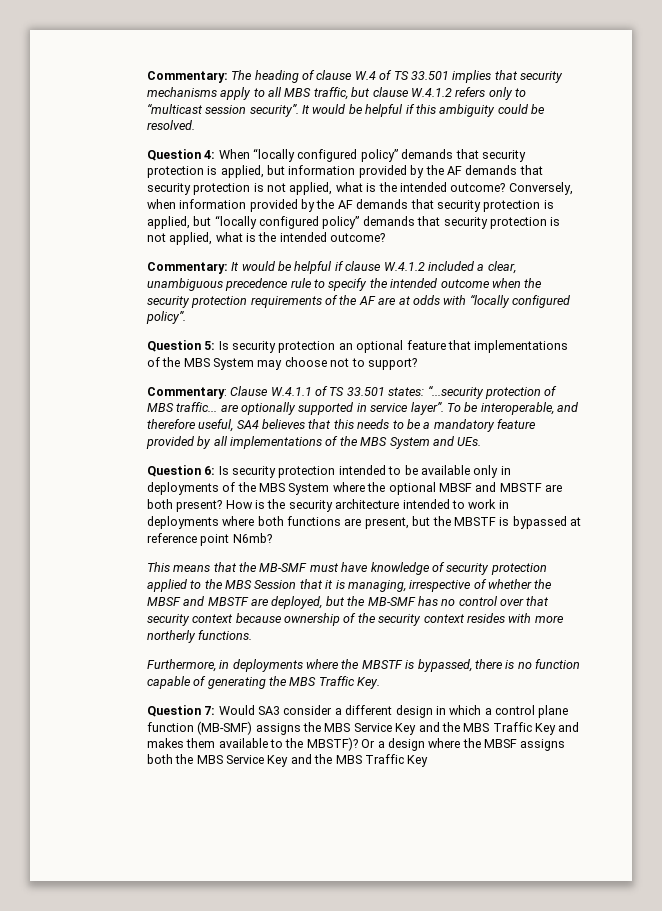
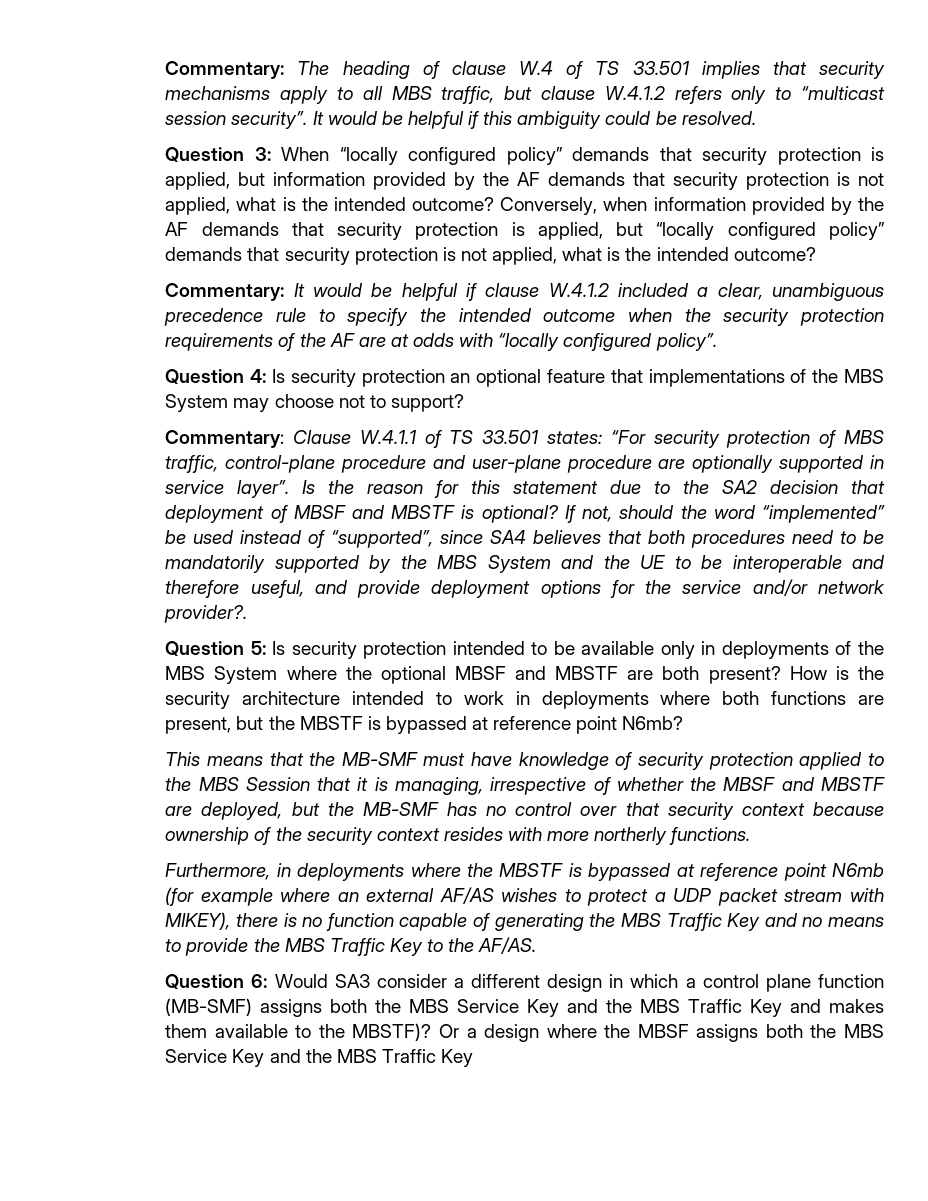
[204,150,216,159] 4: -> [254,147,271,161] 3:
[204,341,216,350] 5: -> [250,369,267,383] 4:
[427,385,484,399] “...security -> [610,430,720,448] “For security
[176,402,218,412] traffic... -> [165,455,652,473] traffic, control-plane procedure and user-plane procedure
[446,402,579,415] [146,419,537,432] [145,436,482,449] [146,465,216,477] To be interoperable, and therefore useful, SA4 believes that this needs to be a mandatory feature provided by all implementations of the MBS System and UEs. // Question 6: -> [302,480,885,498] [165,505,886,523] [165,530,884,548] [165,555,886,573] [165,579,885,598] [164,605,248,623] [165,641,266,656] Is the reason for this statement due to the SA2 decision that deployment of MBSF and MBSTF is optional? If not, should the word “implemented” be used instead of “supported”, since SA4 believes that both procedures need to be mandatorily supported by the MBS System and the UE to be interoperable and therefore useful, and provide deployment options for the service and/or network provider?. // Question 5:
[417,659,472,672] bypassed, -> [588,863,885,881] [165,887,884,906] [165,912,231,930] bypassed at reference point N6mb (for example where an external AF/AS wishes to protect a UDP packet stream with MIKEY),
[357,677,381,689] [146,705,216,717] Key. // Question 7: -> [727,913,884,931] [165,937,537,956] [165,974,268,989] Key and no means to provide the MBS Traffic Key to the AF/AS. // Question 6:
(301, 729) none -> [330,999,368,1013] both

